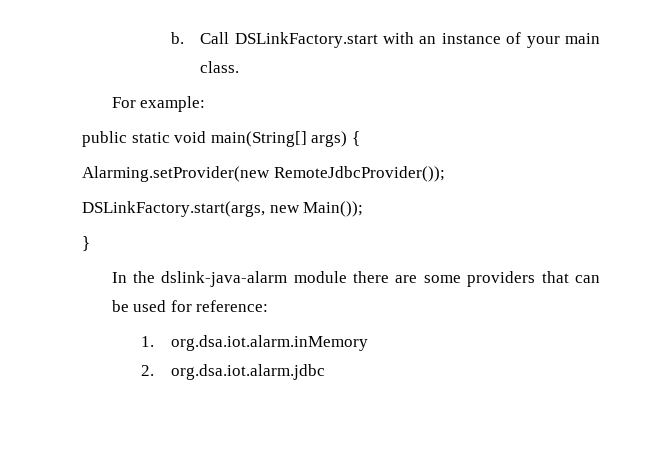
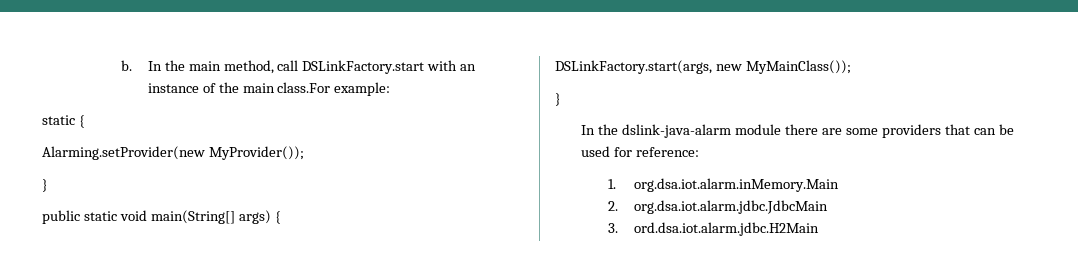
[200,32,230,44] Call -> [147,60,299,74] In the main method, call
[526,33,601,48] [200,61,240,73] [111,96,206,112] your main class. // For example: -> [218,82,391,96] [42,115,85,128] [42,146,304,160] [42,179,48,192] the main class.For example: // static { // Alarming.setProvider(new MyProvider()); // }
[82,166,445,182] // Alarming.setProvider(new RemoteJdbcProvider()); -> (281, 217) none
[303,201,364,217] Main()); -> [745,60,851,74] MyMainClass());
[170,335,368,351] org.dsa.iot.alarm.inMemory -> [634,178,840,192] org.dsa.iot.alarm.inMemory.Main
[170,364,325,380] org.dsa.iot.alarm.jdbc -> [634,200,829,214] [607,222,820,236] org.dsa.iot.alarm.jdbc.JdbcMain // 3. ord.dsa.iot.alarm.jdbc.H2Main

